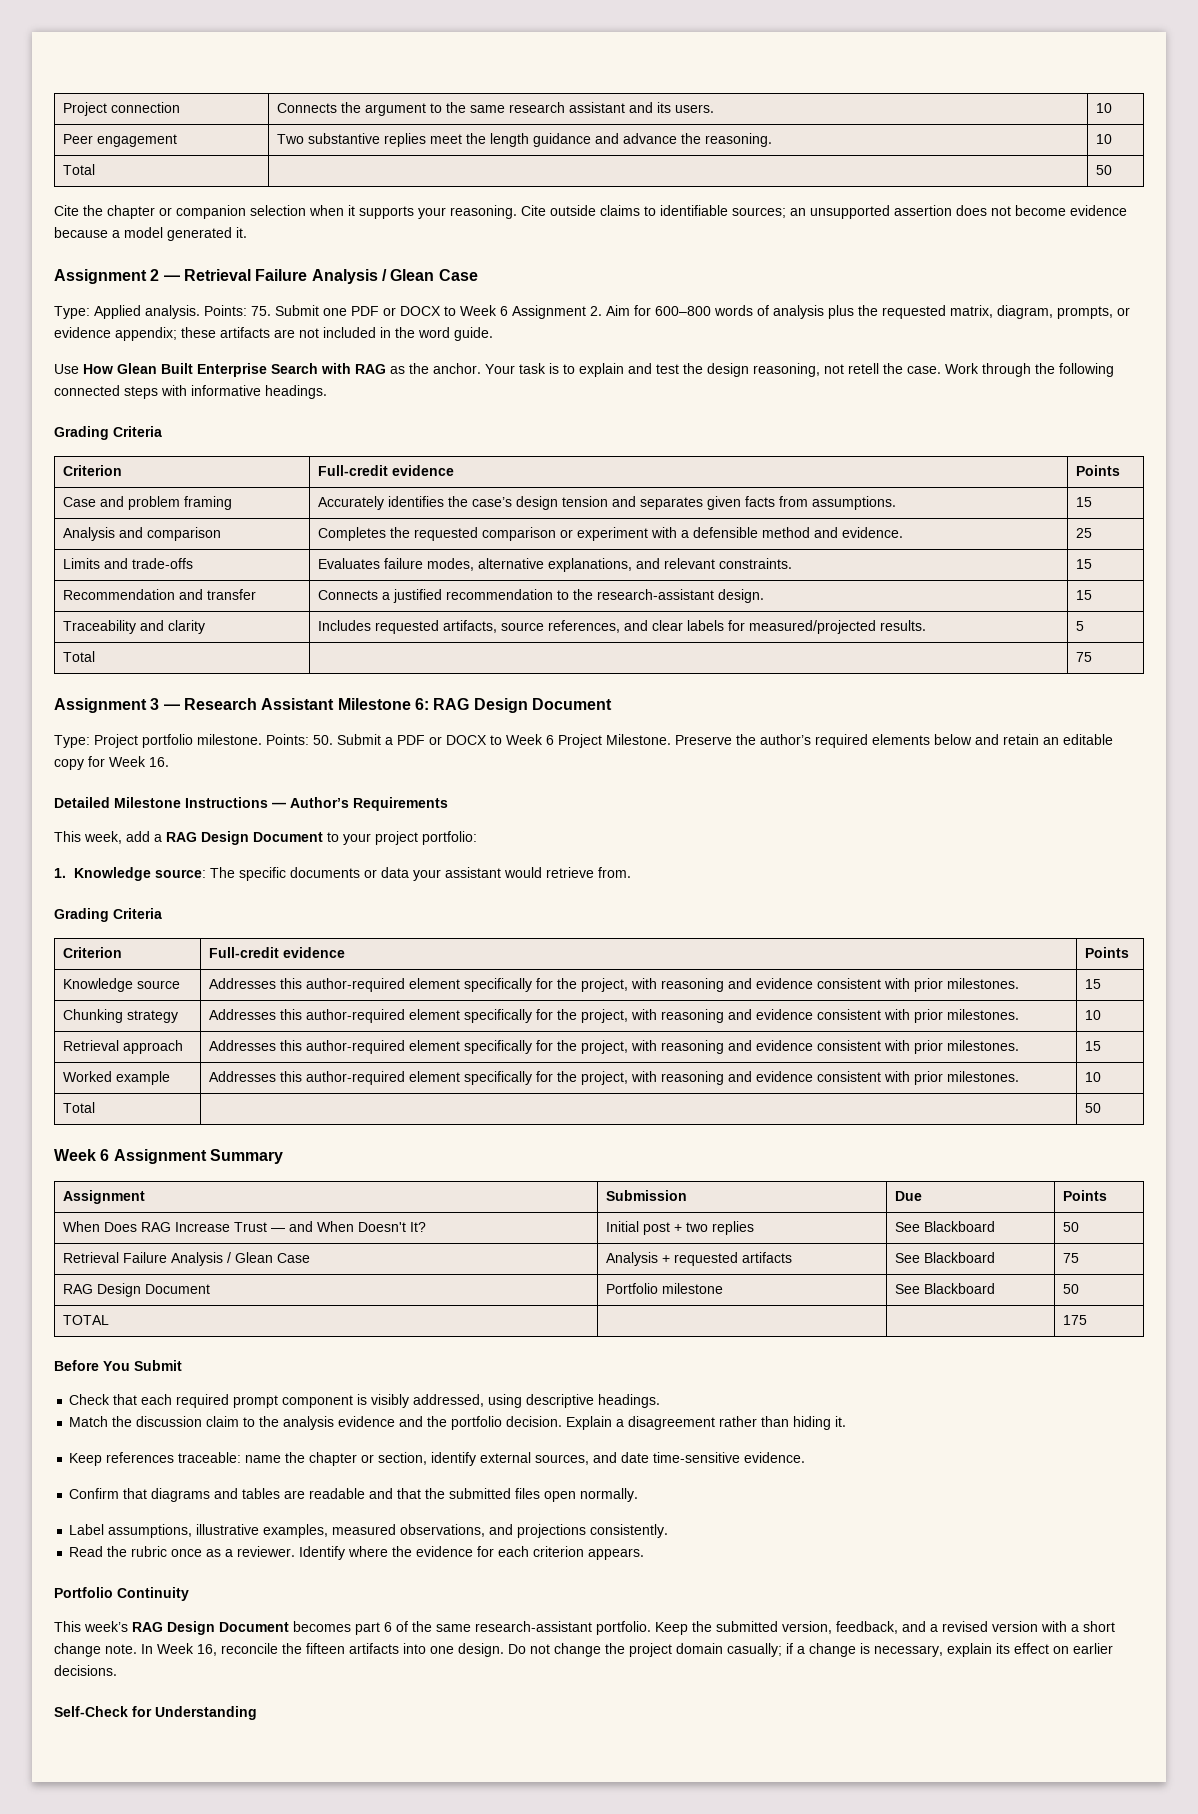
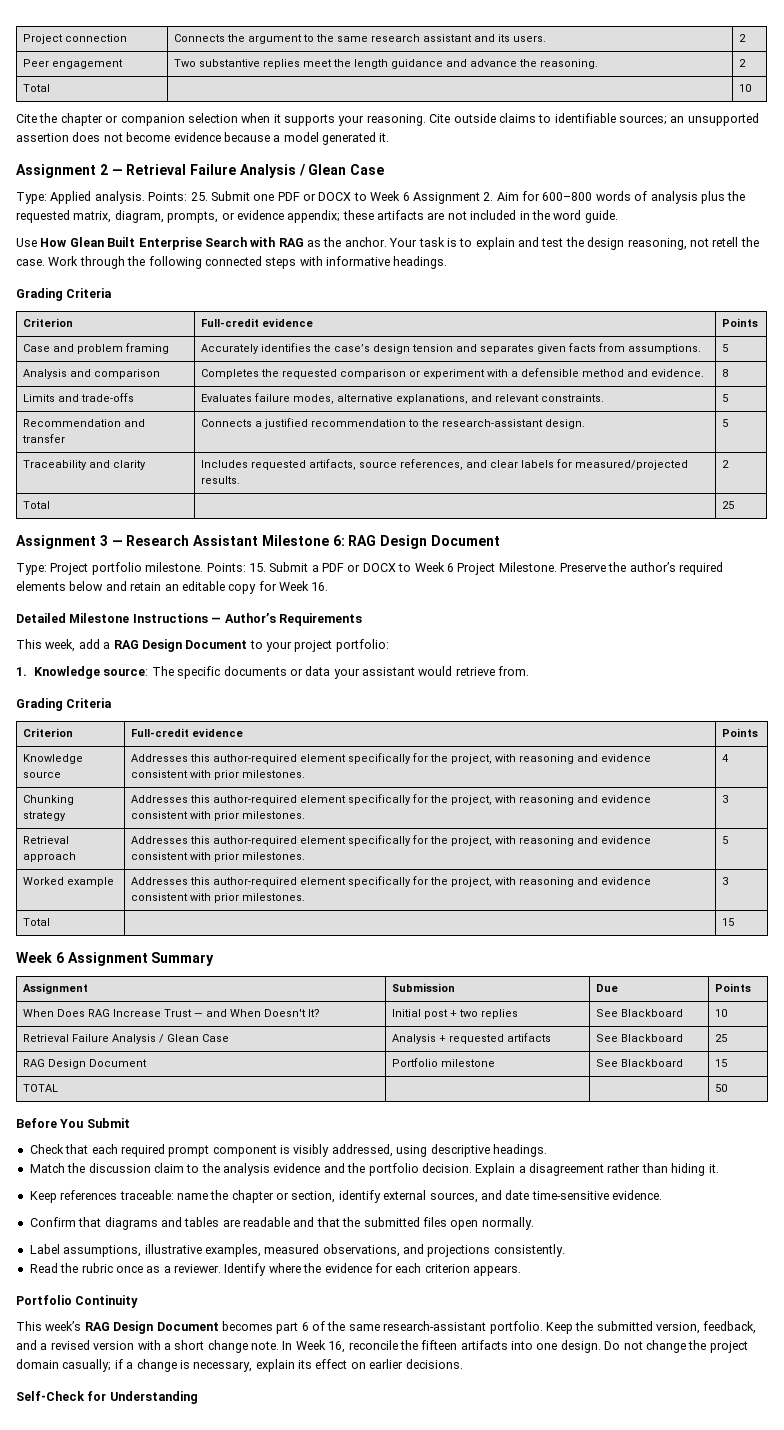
[1096,103,1113,113] 10 -> [739,34,747,42] 2
[1096,134,1113,144] [63,164,96,175] [1096,165,1113,175] 10 // Total | | 50 -> [739,59,747,67] [23,84,51,92] [739,84,752,92] 2 // Total | | 10
[251,306,271,316] 75. -> [190,192,208,201] 25.
[1076,497,1093,507] 15 -> [722,344,729,352] 5
[1076,528,1093,538] 25 -> [722,369,729,377] 8
[1076,559,1093,569] 15 -> [722,394,729,402] 5
[1076,590,1093,600] 15 -> [722,419,729,427] 5
[1076,621,1085,631] [63,651,96,662] [1076,652,1093,662] 5 // Total | | 75 -> [722,460,730,468] [23,501,51,509] [722,501,735,509] 2 // Total | | 25
[313,735,333,745] 50. -> [248,563,266,572] 15.
[1085,979,1102,989] 15 -> [722,754,730,762] 4
[1085,1010,1102,1020] 10 -> [722,795,729,803] 3
[1085,1041,1102,1051] 15 -> [722,836,729,844] 5
[1085,1072,1102,1082] [63,1102,96,1113] [1085,1103,1102,1113] 10 // Total | | 50 -> [722,877,729,885] [23,918,51,926] [722,918,735,926] 3 // Total | | 15
[1063,1222,1080,1232] 50 -> [715,1009,728,1017] 10
[1063,1253,1080,1263] 75 -> [715,1034,728,1042] 25
[1063,1284,1080,1294] 50 -> [715,1059,728,1067] 15
[1063,1315,1088,1325] 175 -> [715,1084,728,1092] 50

